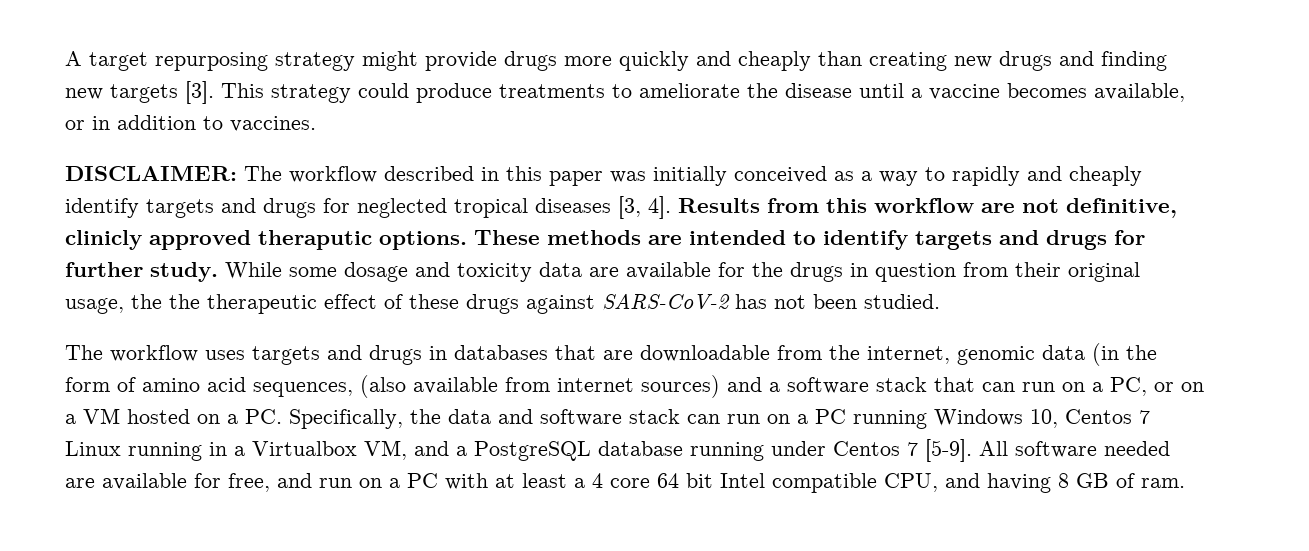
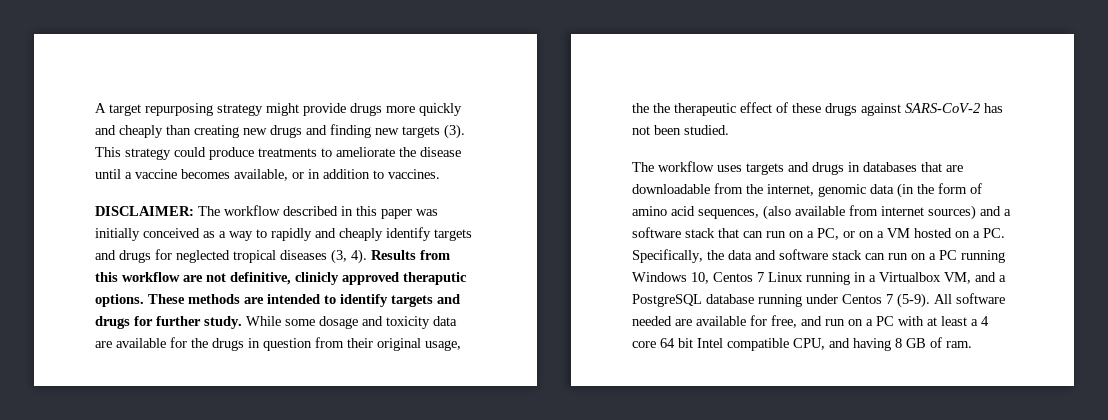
[185,81,214,104] [3]. -> [444,124,465,139] (3).
[618,196,671,219] [3, 4]. -> [331,249,367,264] (3, 4).
[925,439,972,462] [5-9]. -> [897,293,930,308] (5-9).

